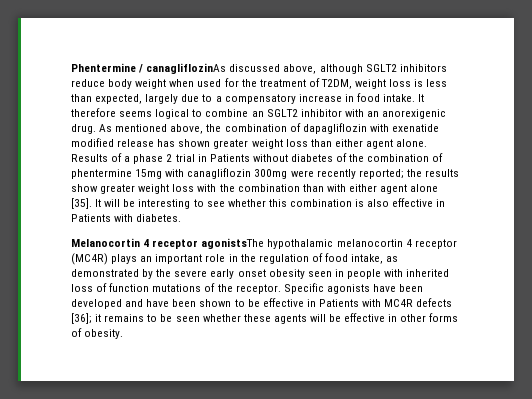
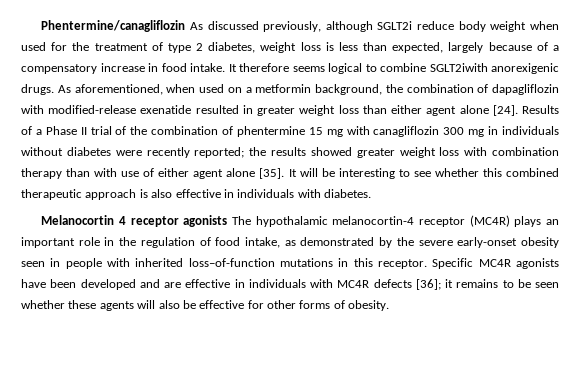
[71,63,447,74] Phentermine / canagliflozinAs discussed above, although SGLT2 inhibitors -> [41,20,413,32] Phentermine/canagliflozin As discussed previously, although SGLT2i
[320,79,352,89] T2DM, -> [167,42,256,53] type 2 diabetes,
[181,94,213,102] due to -> [488,42,548,51] because of
[251,109,447,119] [71,124,204,134] an SGLT2 inhibitor with an anorexigenic drug. As mentioned above, -> [429,63,559,74] [21,84,382,95] SGLT2iwith anorexigenic drugs. As aforementioned, when used on a metformin background,
[391,124,439,132] [71,138,211,147] exenatide modified release has shown -> [48,105,253,114] modified-release exenatide resulted in
[396,139,428,147] alone. -> [459,105,518,116] alone [24].
[133,154,333,164] phase 2 trial in Patients without diabetes -> [45,126,112,135] Phase II trial
[135,168,288,179] 15mg with canagliflozin 300mg -> [308,126,559,137] [21,147,111,156] 15 mg with canagliflozin 300 mg in individuals without diabetes
[71,184,98,192] show -> [310,147,352,156] showed
[219,184,346,192] the combination than with -> [491,147,559,156] [21,168,155,179] combination therapy than with use of
[289,199,352,207] combination -> [506,168,559,177] [21,189,137,200] combined therapeutic approach
[71,214,111,222] Patients -> [237,189,295,198] individuals
[201,238,412,249] agonistsThe hypothalamic melanocortin 4 -> [183,215,415,227] agonists The hypothalamic melanocortin-4
[210,269,266,279] early onset -> [457,237,518,248] early-onset
[71,283,233,292] loss of function mutations of the -> [188,258,373,267] loss–of-function mutations in this
(324, 288) none -> [478,259,511,267] MC4R
[146,298,359,307] have been shown to be effective in Patients -> [164,279,306,288] are effective in individuals
[329,313,398,322] be effective in -> [158,300,264,309] also be effective for

